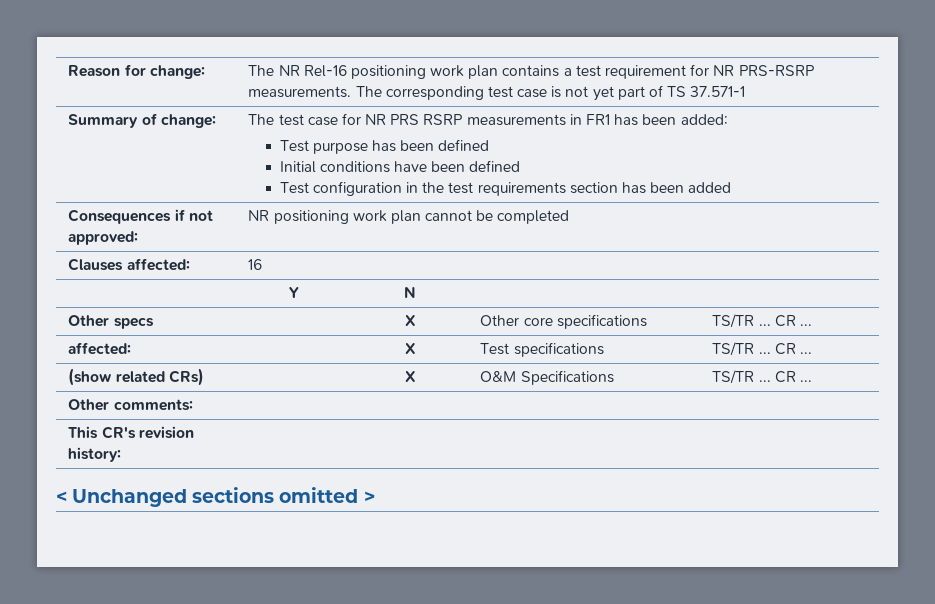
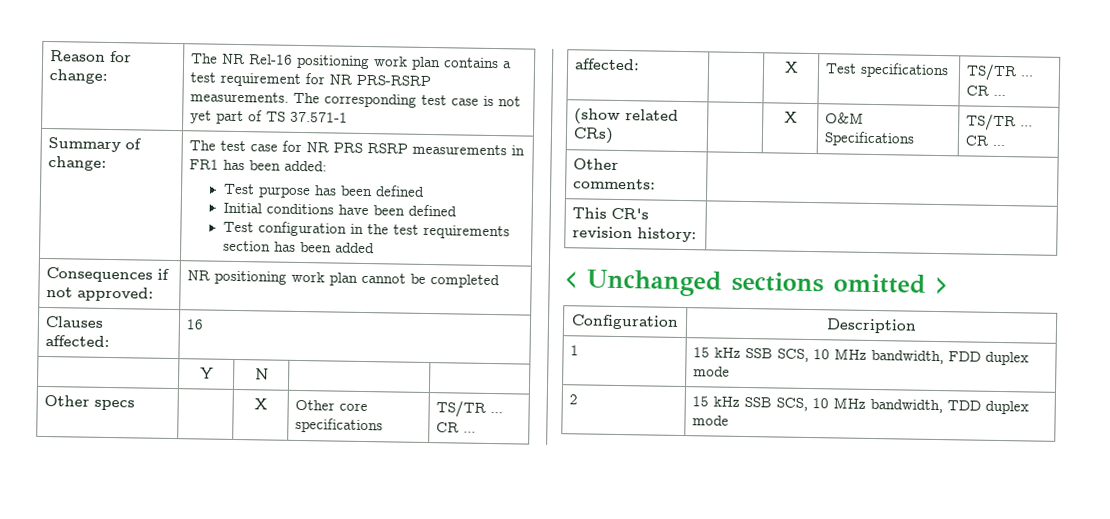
(375, 497) none -> [571,314,679,330] [826,318,917,334] [570,345,580,356] [693,347,1030,366] [693,366,731,377] [569,394,579,405] [692,396,1030,415] [692,415,730,426] // Configuration | Description // 1 | 15 kHz SSB SCS, 10 MHz bandwidth, FDD duplex mode // 2 | 15 kHz SSB SCS, 10 MHz bandwidth, TDD duplex mode

